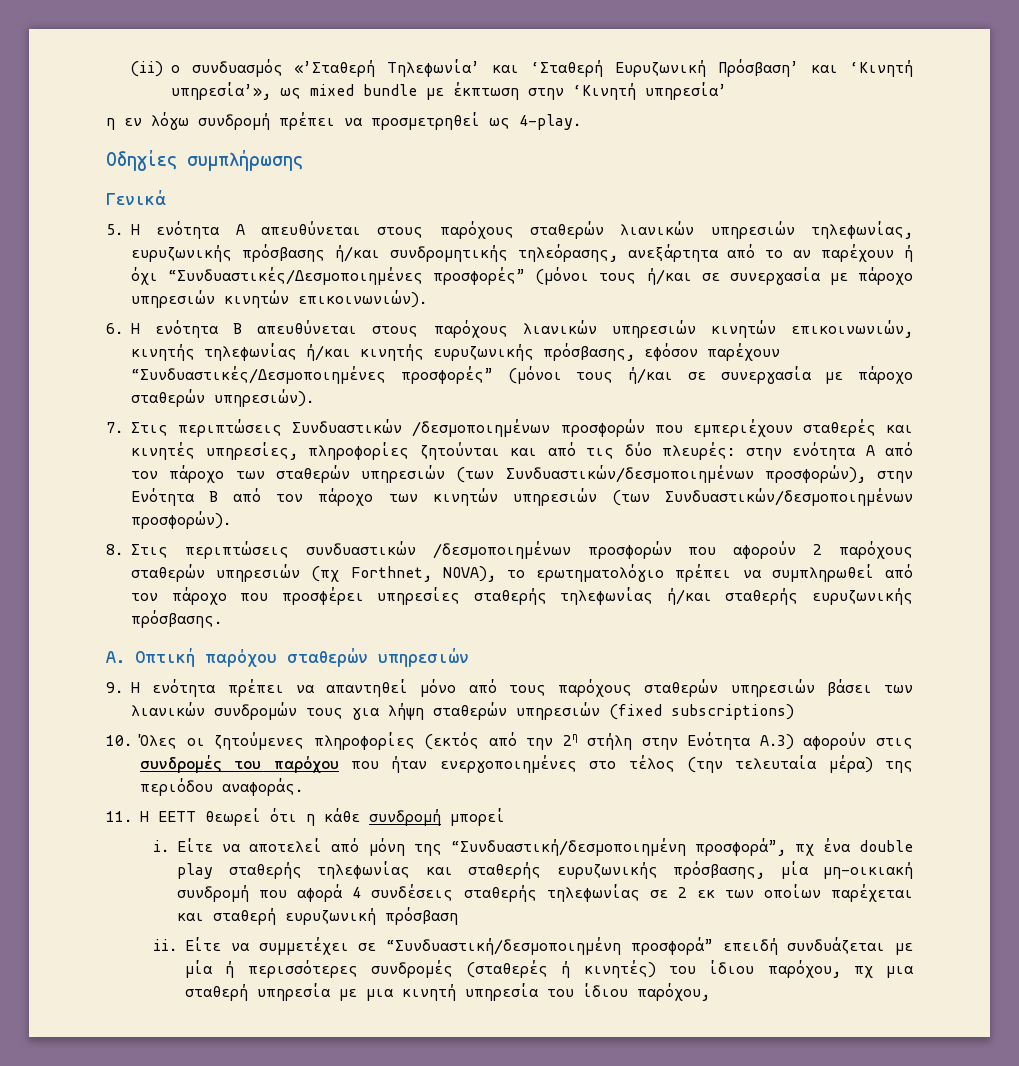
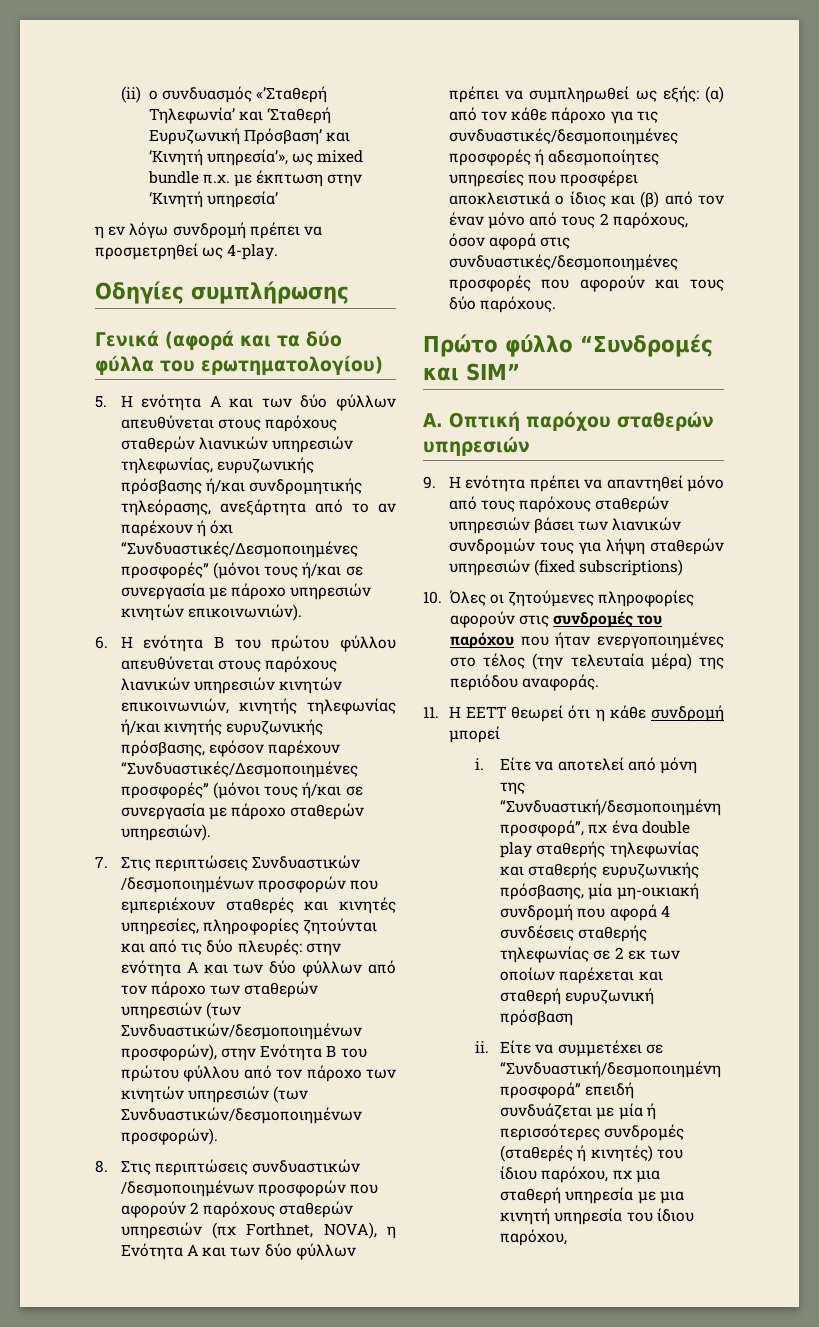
(417, 90) none -> [202,174,230,184] π.χ.
(166, 197) none -> [165,330,342,350] [95,355,383,375] (αφορά και τα δύο φύλλα του ερωτηματολογίου)
(245, 229) none -> [229,394,396,411] και των δύο φύλλων
(243, 328) none -> [234,635,396,652] του πρώτου φύλλου
(875, 450) none -> [203,960,363,977] και των δύο φύλλων
(219, 496) none -> [340,1048,367,1058] [120,1065,240,1082] του πρώτου φύλλου
[506,564,914,582] [131,587,913,606] [131,610,222,628] το ερωτηματολόγιο πρέπει να συμπληρωθεί από τον πάροχο που προσφέρει υπηρεσίες σταθερής τηλεφωνίας ή/και σταθερής ευρυζωνικής πρόσβασης. -> [386,1226,396,1239] [120,1243,356,1260] [448,86,724,103] [448,107,658,124] [448,128,678,145] [448,149,660,166] [448,170,639,187] [448,191,724,208] [448,212,688,229] [448,233,571,250] [448,254,678,271] [448,275,724,292] [448,296,556,313] [423,334,713,357] [423,363,520,381] η Ενότητα Α και των δύο φύλλων πρέπει να συμπληρωθεί ως εξής: (α) από τον κάθε πάροχο για τις συνδυαστικές/δεσμοποιημένες προσφορές ή αδεσμοποίητες υπηρεσίες που προσφέρει αποκλειστικά ο ίδιος και (β) από τον έναν μόνο από τους 2 παρόχους, όσον αφορά στις συνδυαστικές/δεσμοποιημένες προσφορές που αφορούν και τους δύο παρόχους. // Πρώτο φύλλο “Συνδρομές και SIM”
[424,732,794,750] (εκτός από την 2η στήλη στην Ενότητα Α.3) -> (695, 598) none

